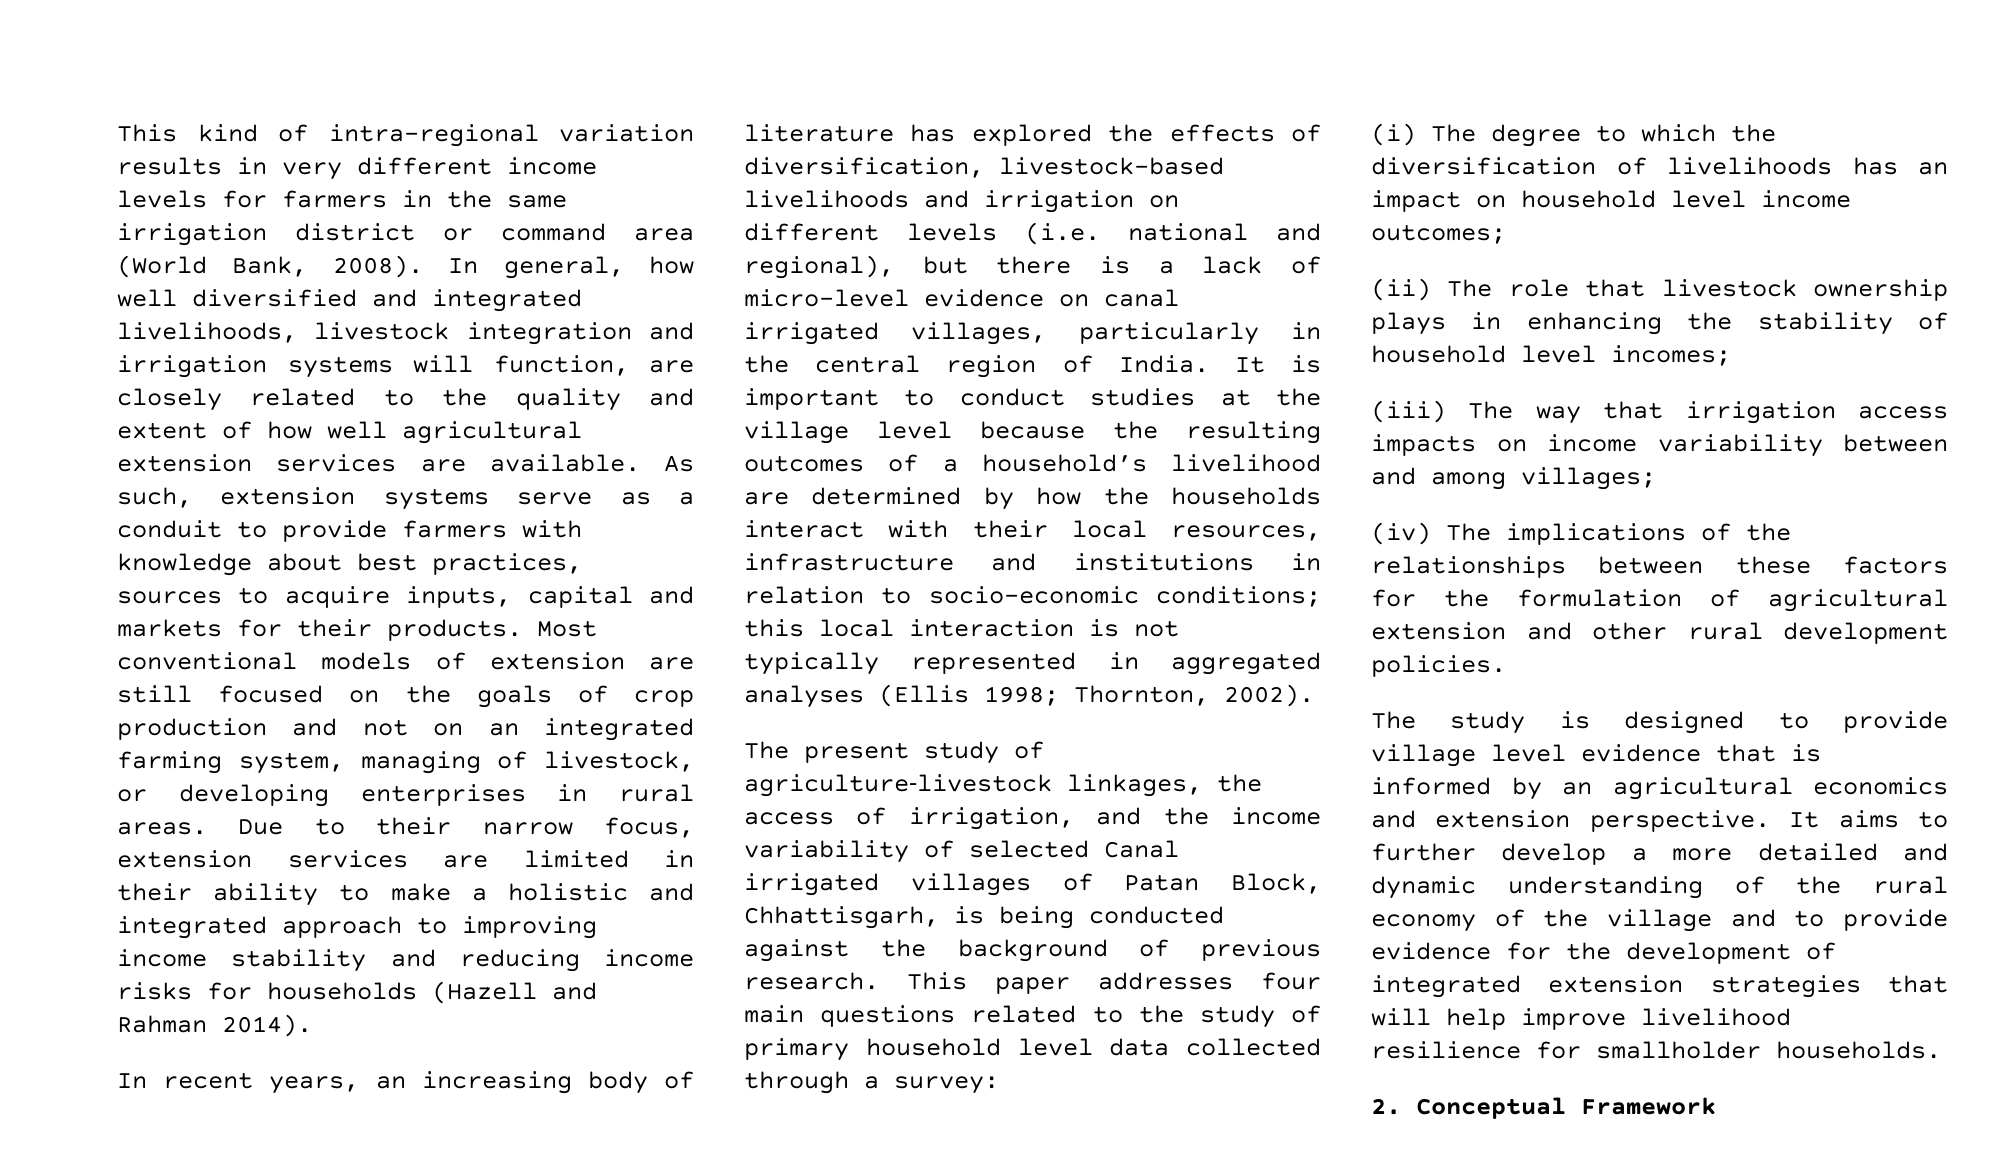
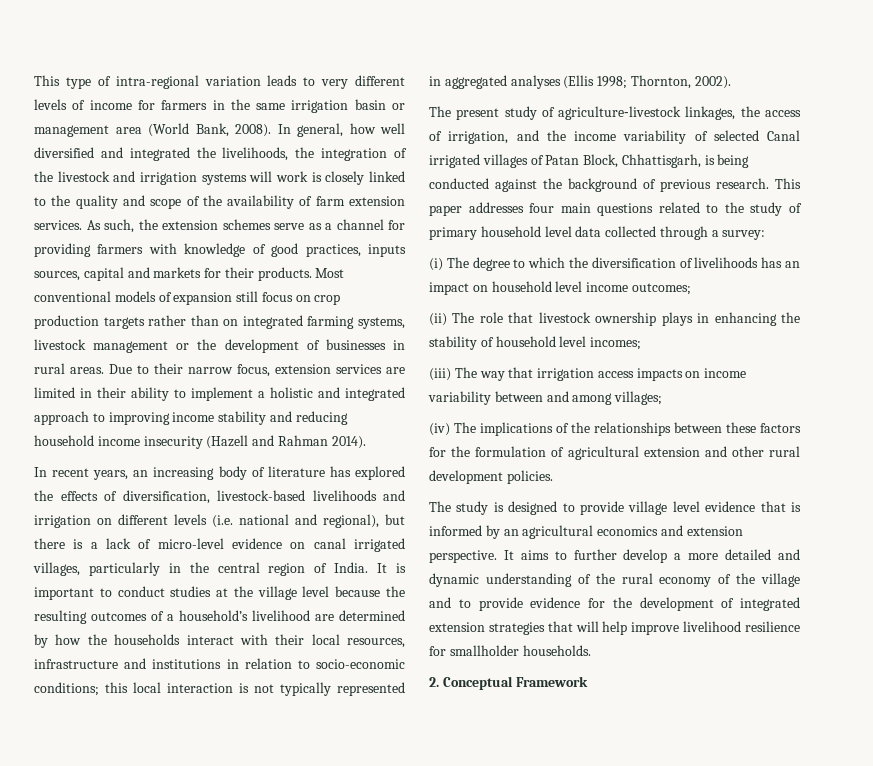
[117,124,258,142] This kind -> [34,75,91,89] This type
[117,157,597,180] [117,190,207,208] results in very different income levels -> [267,75,405,89] [34,99,132,110] leads to very different levels of income
[295,223,606,241] district or command -> [354,99,406,110] [34,125,109,137] basin or management
[117,322,695,345] [117,355,694,378] [117,388,694,411] [117,421,582,444] [117,454,694,472] [117,487,694,510] [117,520,582,542] [117,553,582,576] [117,586,512,608] livelihoods, livestock integration and irrigation systems will function, are closely related to the quality and extent of how well agricultural extension services are available. As such, extension systems serve as a conduit to provide farmers with knowledge about best practices, sources to acquire inputs, -> [196,147,407,161] [34,171,406,185] [34,195,406,209] [34,219,405,233] [34,243,406,257] [34,271,80,281] the livelihoods, the integration of the livestock and irrigation systems will work is closely linked to the quality and scope of the availability of farm extension services. As such, the extension schemes serve as a channel for providing farmers with knowledge of good practices, inputs sources,
[489,652,694,670] [117,685,694,708] [117,718,694,741] [117,751,694,774] [117,784,526,807] extension are still focused on the goals of crop production and not on an integrated farming system, managing of livestock, or developing enterprises -> [173,291,341,305] [34,315,405,329] [34,339,386,353] expansion still focus on crop production targets rather than on integrated farming systems, livestock management or the development of businesses
[390,883,451,901] make -> [191,387,253,401] implement
[604,949,694,967] [117,982,417,1000] income risks for households -> [34,435,203,449] household income insecurity

